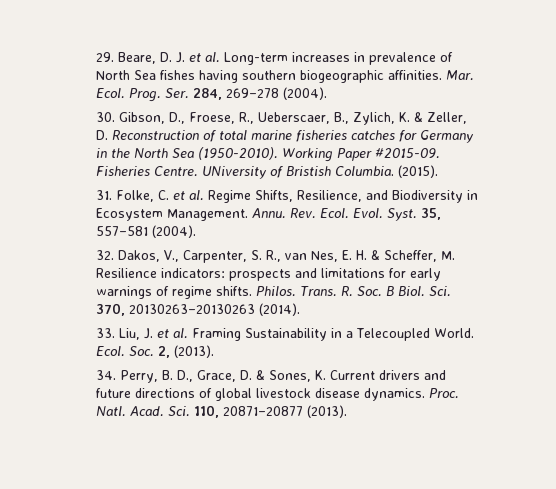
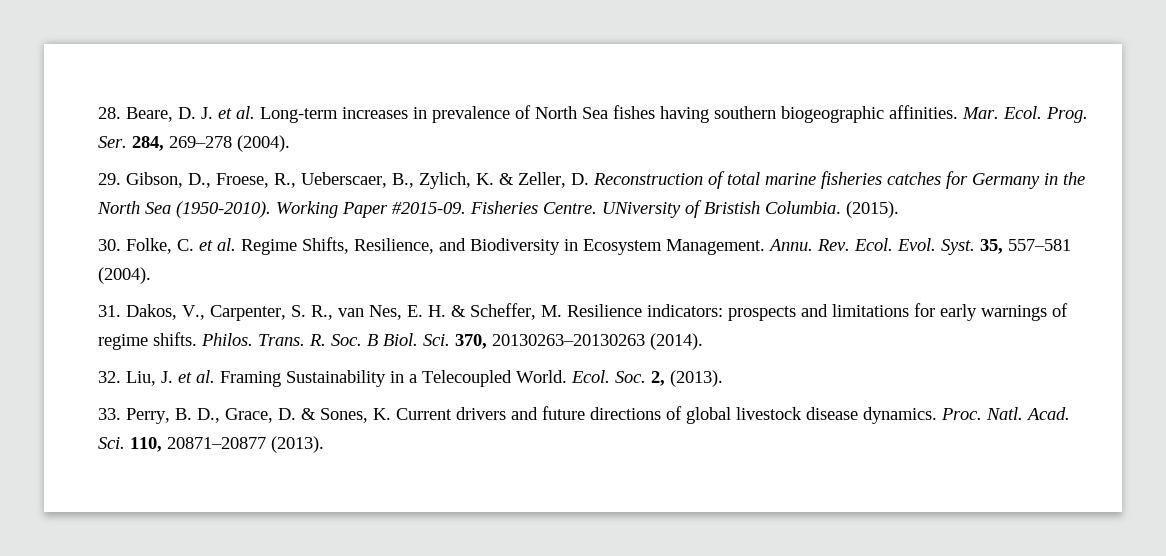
[95,52,114,62] 29. -> [97,107,121,119] 28.
[95,112,115,122] 30. -> [97,173,121,185] 29.
[95,190,112,200] 31. -> [97,239,121,251] 30.
[95,250,114,260] 32. -> [97,305,121,317] 31.
[95,328,115,338] 33. -> [97,371,121,383] 32.
[95,370,116,380] 34. -> [97,408,121,420] 33.

